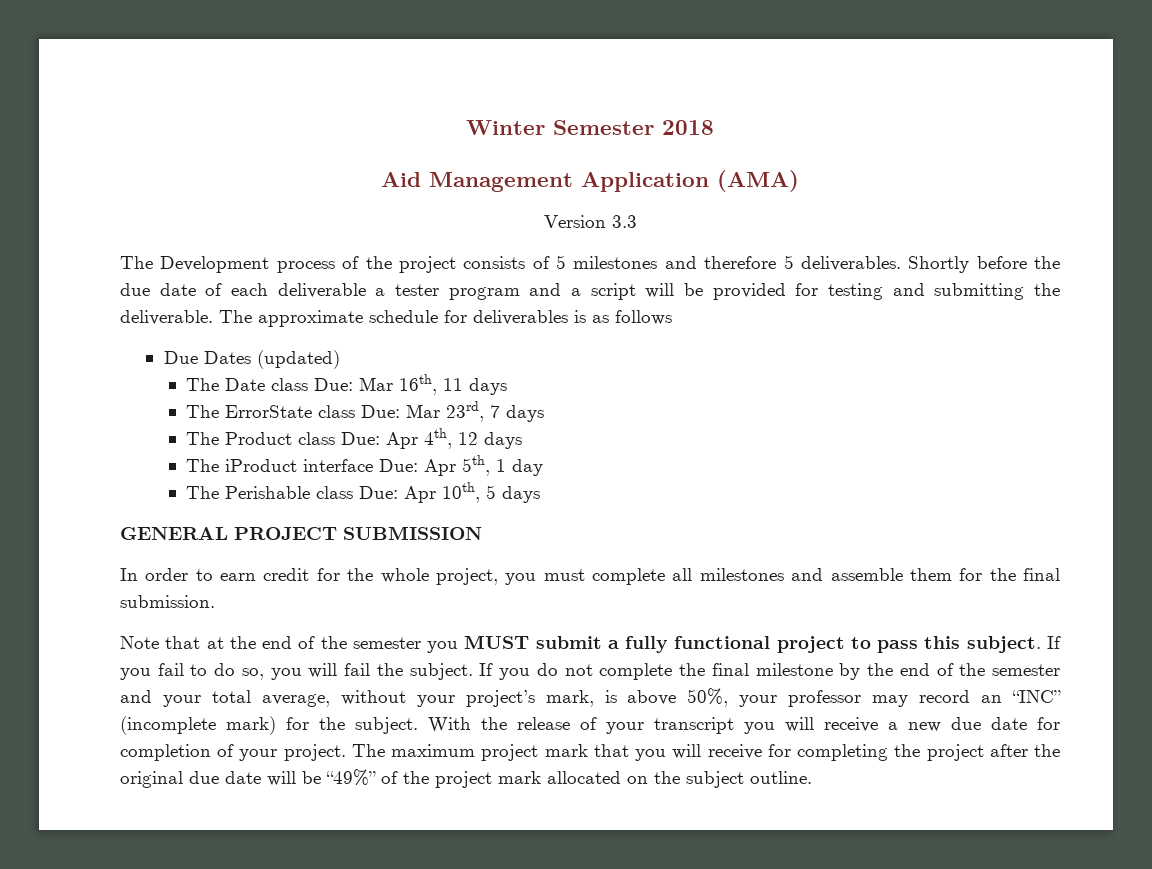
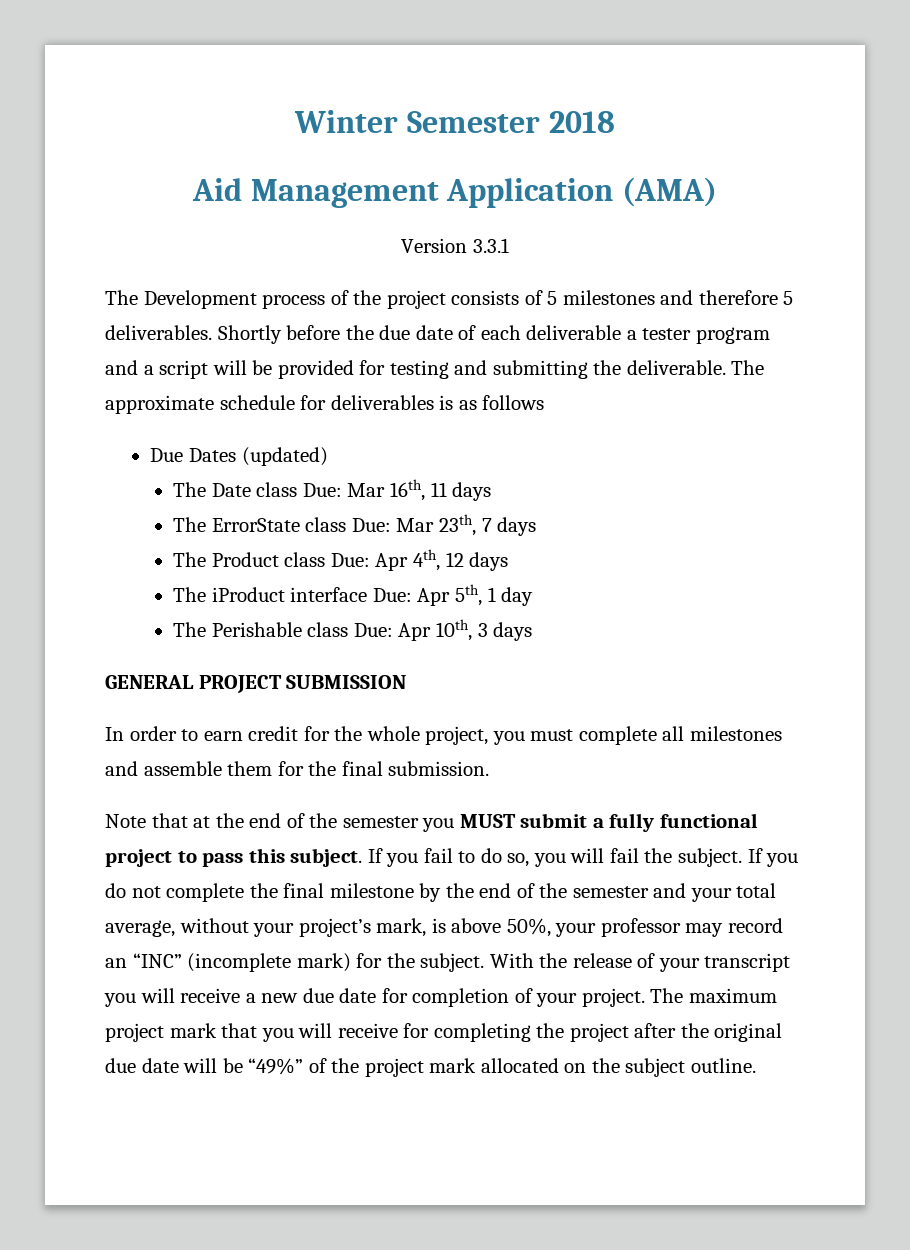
[611,215,637,228] 3.3 -> [472,238,509,253] 3.3.1
[446,401,485,422] 23rd, -> [438,514,476,536] 23th,
[486,485,497,499] 5 -> [477,623,488,637] 3

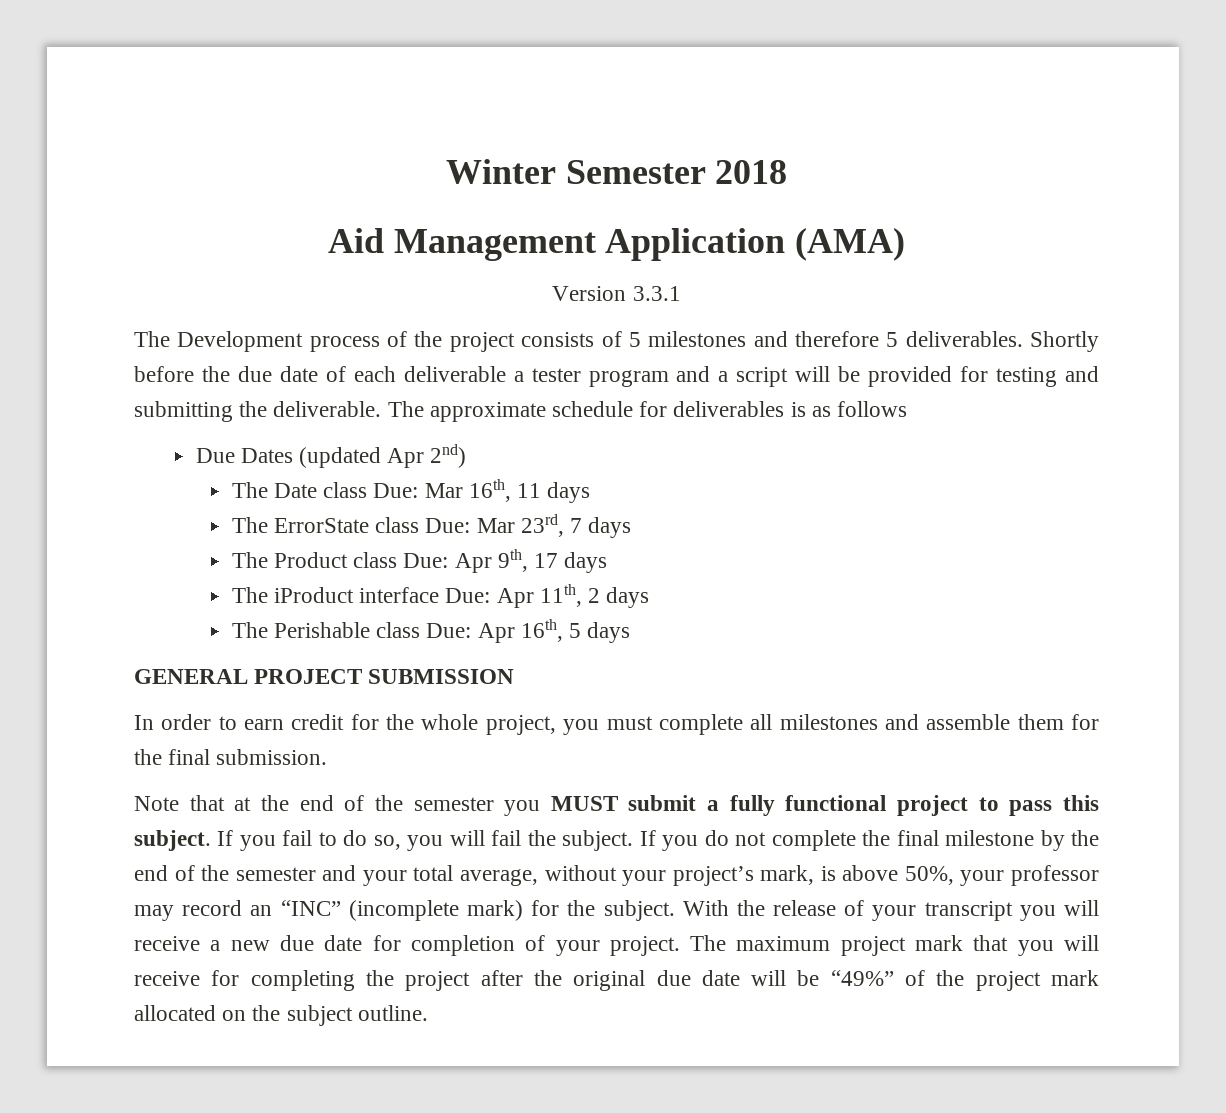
[241,447,328,466] (updated) -> [298,444,467,468] (updated Apr 2nd)
[438,514,476,536] 23th, -> [520,514,564,537] 23rd,
[412,549,464,571] 4th, 12 -> [497,549,558,572] 9th, 17
[454,584,534,606] 5th, 1 day -> [539,584,650,608] 11th, 2 days
[435,619,488,641] 10th, 3 -> [520,619,581,642] 16th, 5

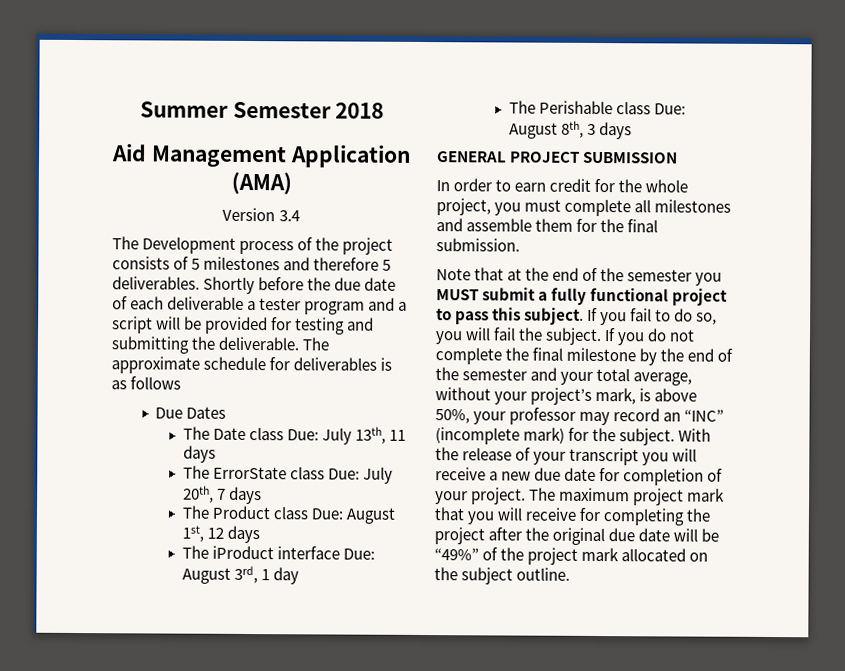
[445,159,556,184] Winter -> [139,101,229,118] Summer
[632,286,681,301] 3.3.1 -> [278,210,300,222] 3.4
[298,444,467,468] (updated Apr 2nd) -> (227, 412) none
[424,479,511,502] Mar 16th, -> [321,426,386,445] July 13th,
[476,514,564,537] Mar 23rd, -> [362,466,393,484] [182,485,214,503] July 20th,
[454,549,558,573] Apr 9th, 17 -> [345,507,396,524] [181,525,224,542] August 1st, 12
[496,584,650,608] Apr 11th, 2 days -> [181,565,299,585] August 3rd, 1 day
[477,619,581,643] Apr 16th, 5 -> [508,120,596,139] August 8th, 3

